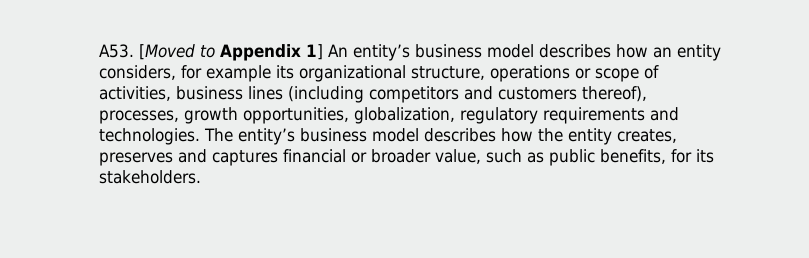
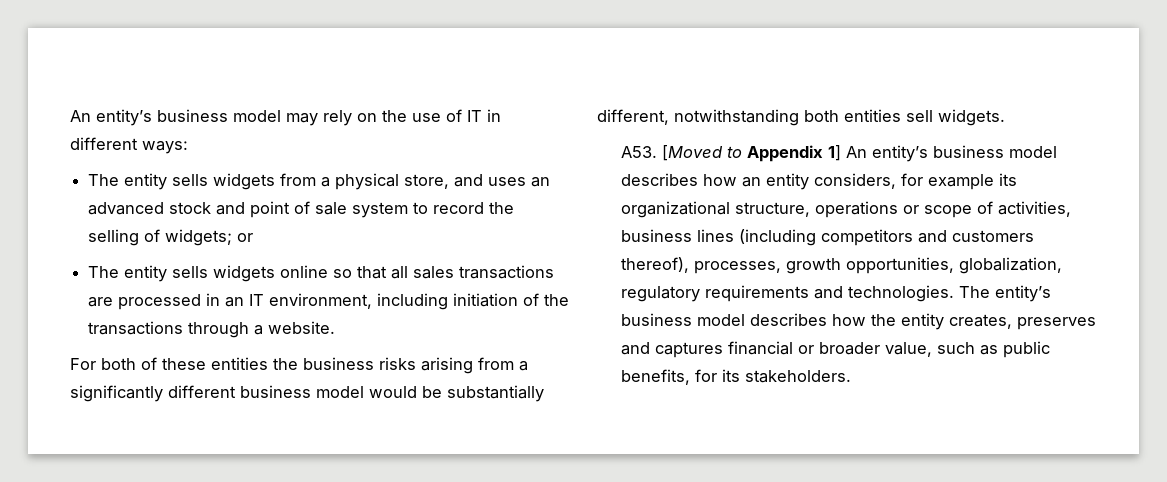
(98, 51) none -> [70,109,501,126] [70,137,188,154] [88,173,551,190] [88,201,515,218] [88,229,254,246] [88,265,555,282] [88,293,570,310] [88,321,336,338] [70,357,528,374] [70,385,544,402] [597,109,1005,126] An entity’s business model may rely on the use of IT in different ways: // The entity sells widgets from a physical store, and uses an advanced stock and point of sale system to record the selling of widgets; or // The entity sells widgets online so that all sales transactions are processed in an IT environment, including initiation of the transactions through a website. // For both of these entities the business risks arising from a significantly different business model would be substantially different, notwithstanding both entities sell widgets. //

